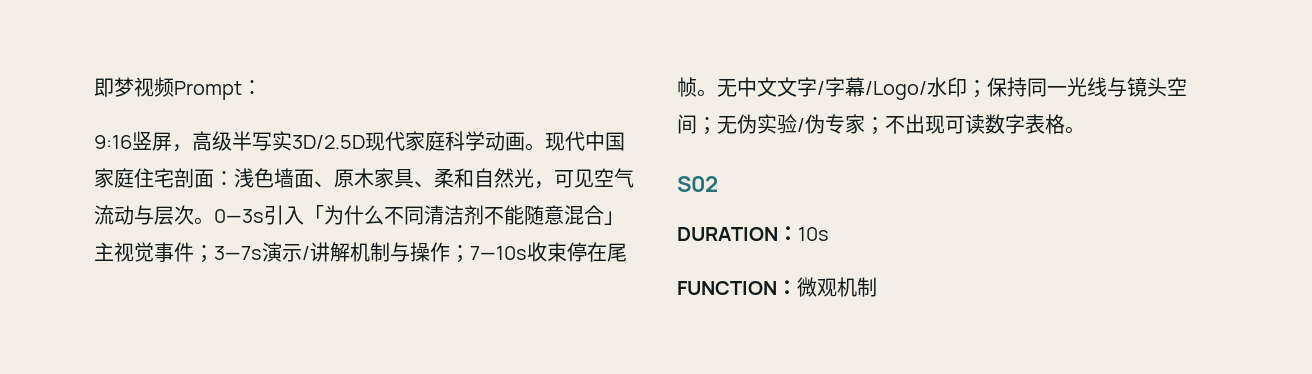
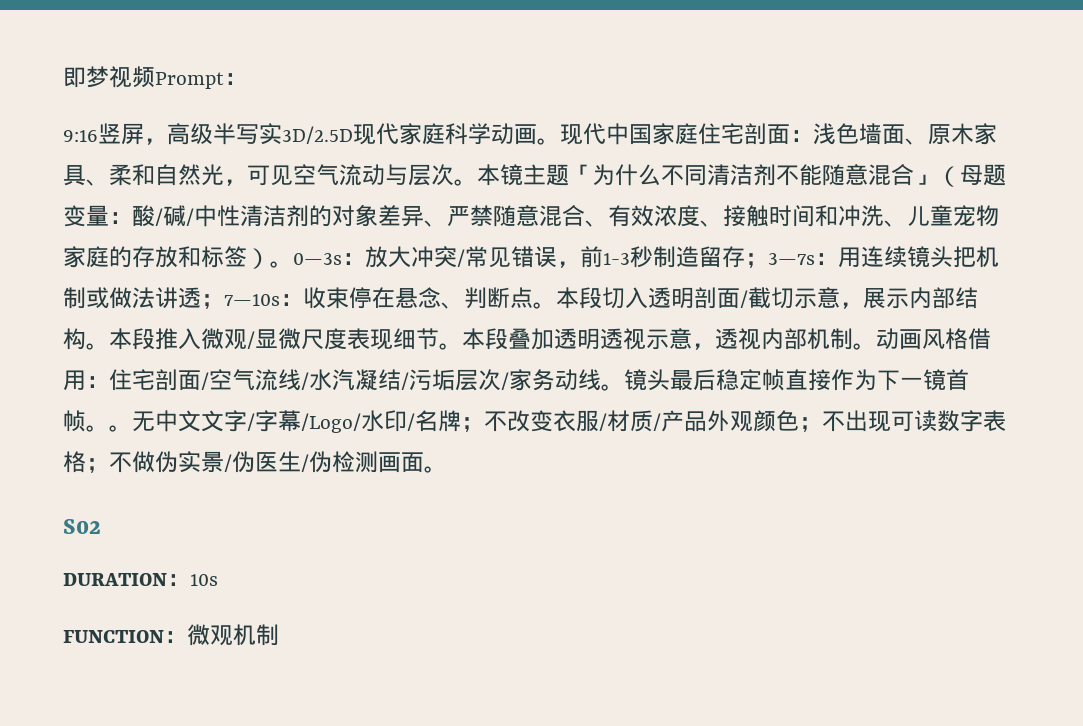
[214,205,304,225] 0—3s引入 -> [477,164,569,186] 本镜主题
[94,242,627,263] [677,77,697,97] 主视觉事件；3—7s演示/讲解机制与操作；7—10s收束停在尾帧 -> [937,164,1006,187] [63,204,999,227] [63,246,999,269] [63,287,978,309] [63,328,991,350] [63,369,969,391] [63,410,109,432] （母题变量：酸/碱/中性清洁剂的对象差异、严禁随意混合、有效浓度、接触时间和冲洗、儿童宠物家庭的存放和标签）。0—3s：放大冲突/常见错误，前1-3秒制造留存；3—7s：用连续镜头把机制或做法讲透；7—10s：收束停在悬念、判断点。本段切入透明剖面/截切示意，展示内部结构。本段推入微观/显微尺度表现细节。本段叠加透明透视示意，透视内部机制。动画风格借用：住宅剖面/空气流线/水汽凝结/污垢层次/家务动线。镜头最后稳定帧直接作为下一镜首帧。
[967,77,1187,98] [677,114,865,135] ；保持同一光线与镜头空间；无伪实验/伪专家 -> [407,410,799,432] /名牌；不改变衣服/材质/产品外观颜色
(1065, 124) none -> [86,451,424,473] ；不做伪实景/伪医生/伪检测画面

